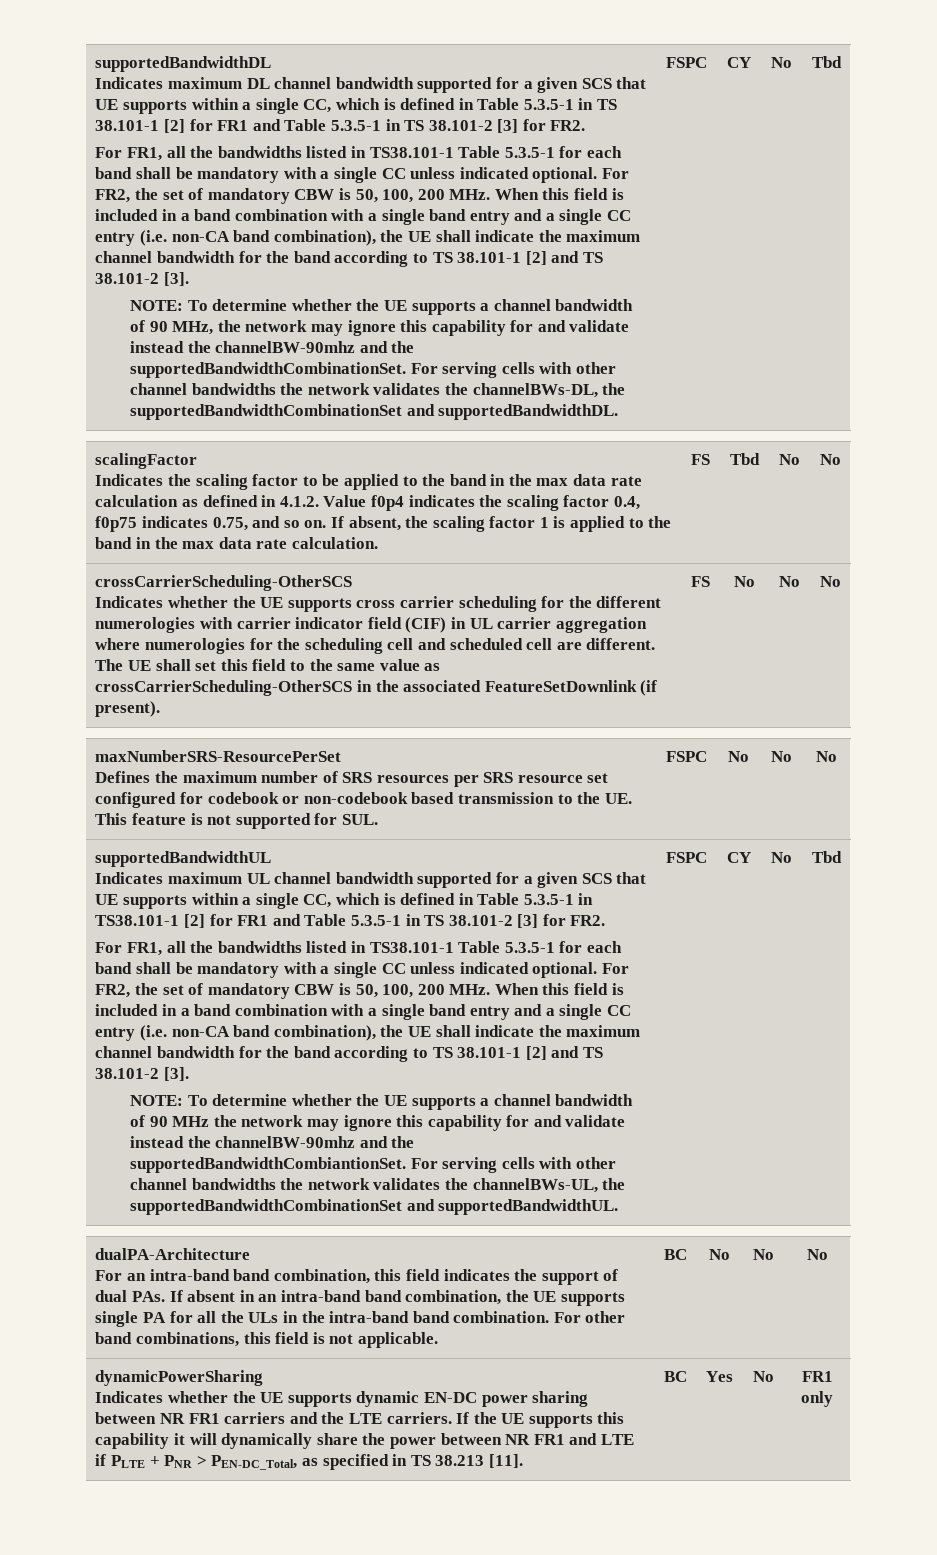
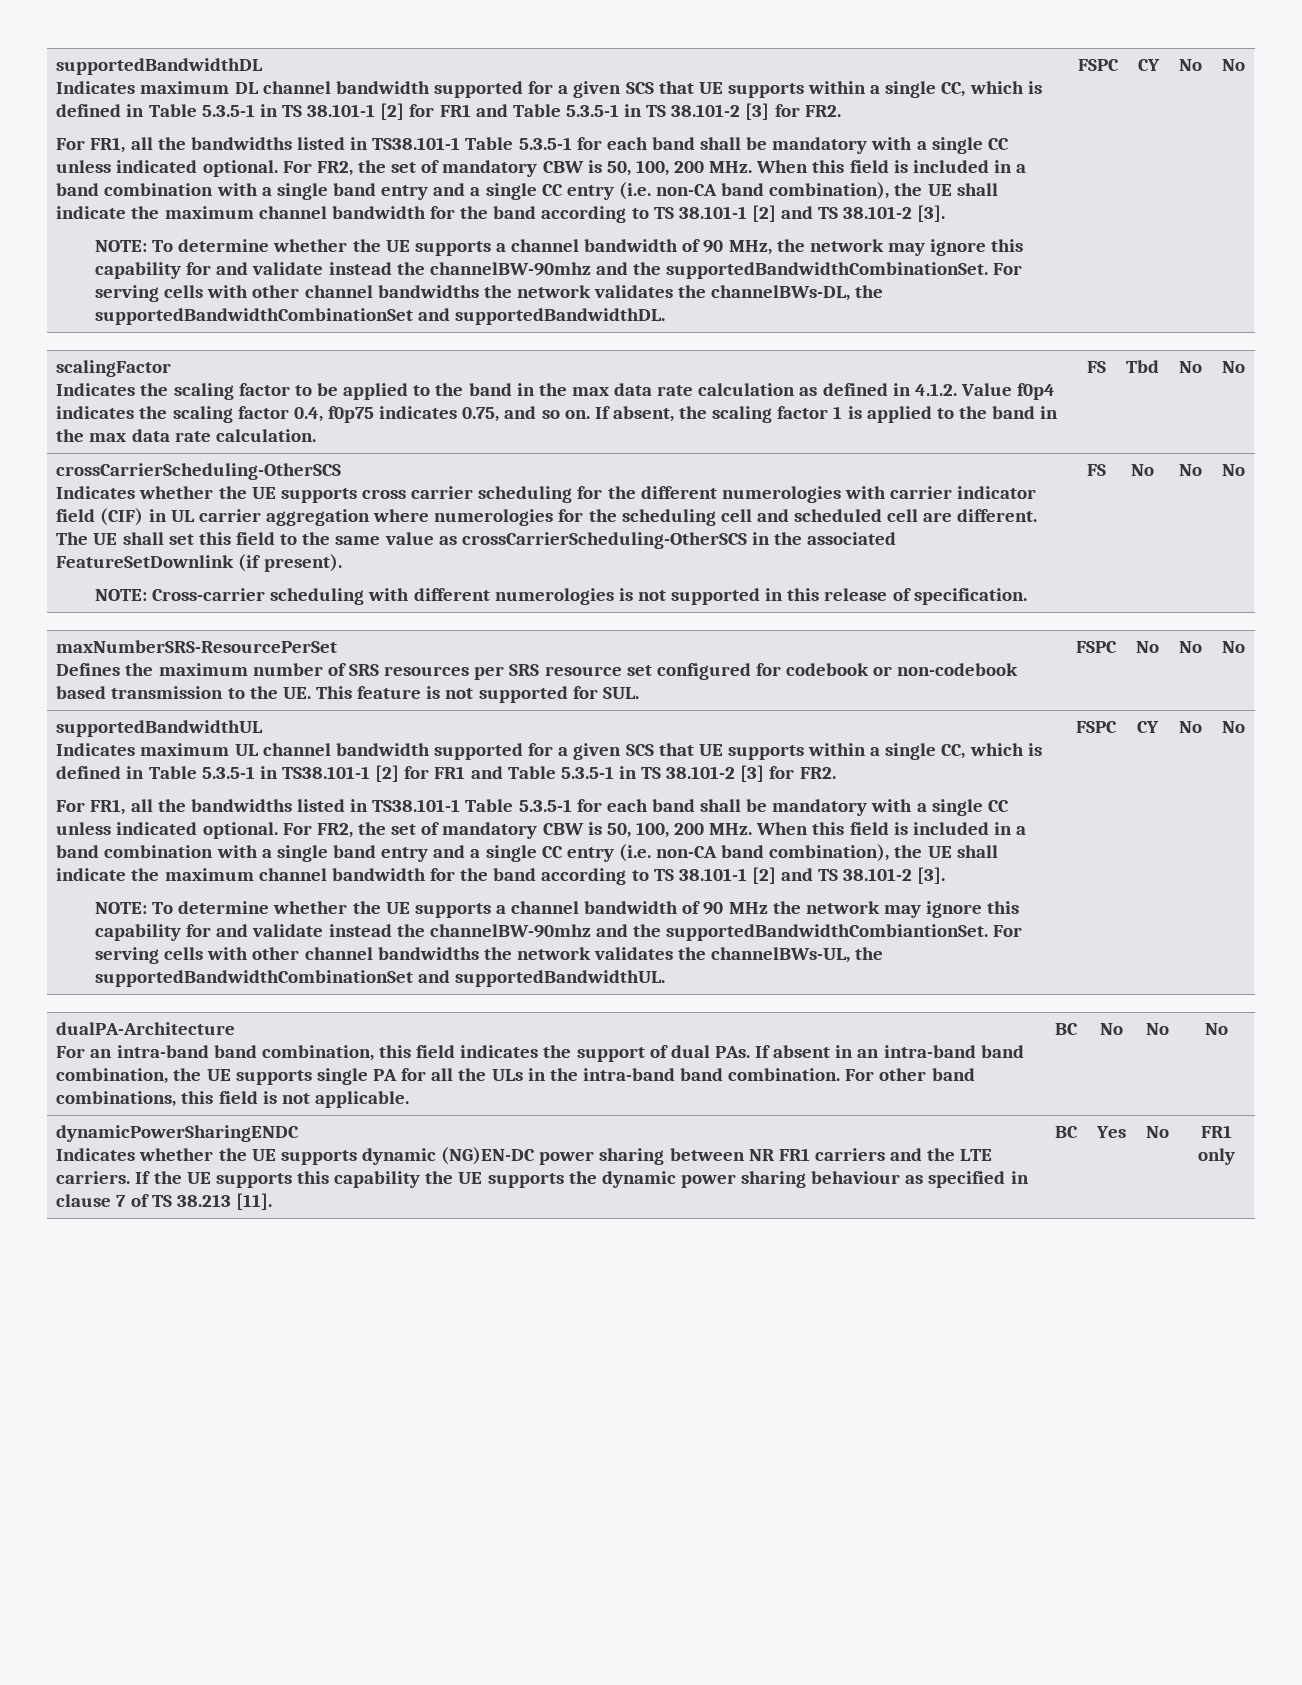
[811,56,842,68] Tbd -> [1221,59,1245,71] No
(161, 709) none -> [95,588,1027,605] // NOTE: Cross-carrier scheduling with different numerologies is not supported in this release of specification.
[811,851,842,863] Tbd -> [1221,721,1245,733] No
[95,1370,264,1386] dynamicPowerSharing -> [56,1125,300,1142] dynamicPowerSharingENDC
[423,1392,477,1403] EN-DC -> [441,1147,536,1165] (NG)EN-DC
[173,1433,634,1449] [95,1454,408,1470] it will dynamically share the power between NR FR1 and LTE if PLTE + PNR > PEN-DC_Total, as specified in -> [425,1171,1029,1188] [56,1194,149,1207] the UE supports the dynamic power sharing behaviour as specified in clause 7 of

